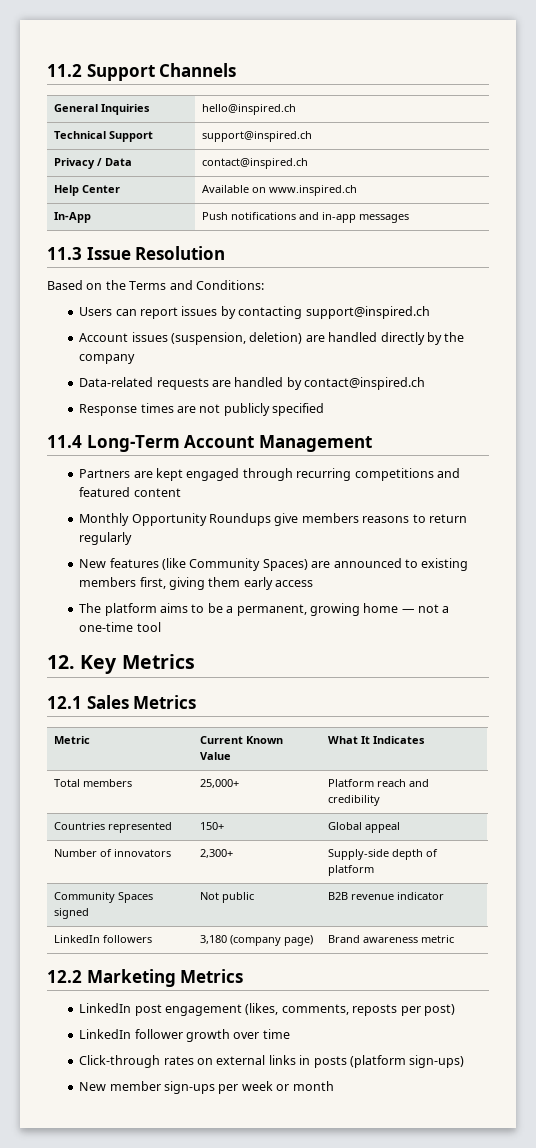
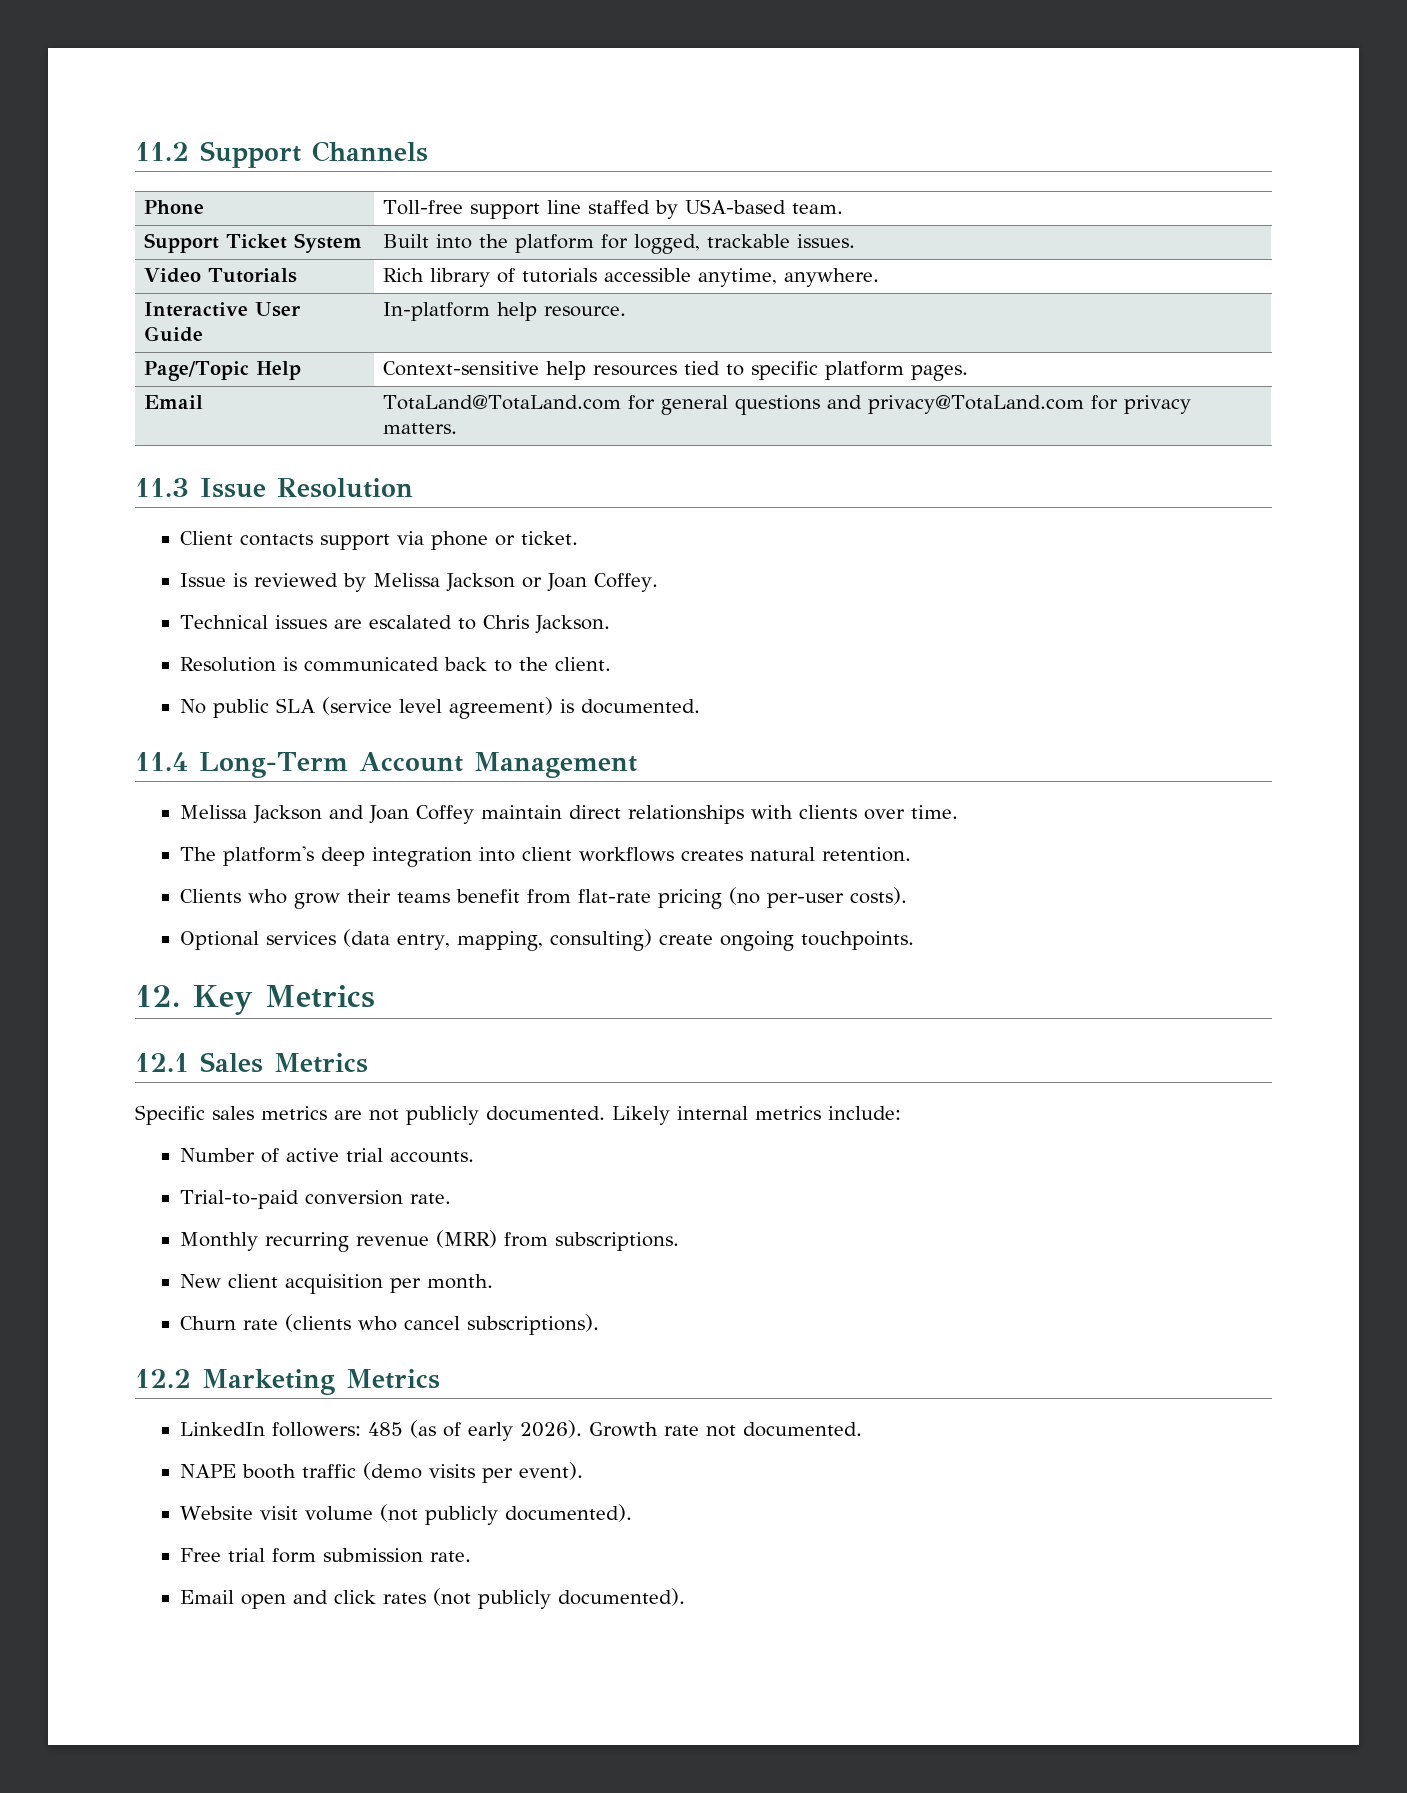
[54,104,151,115] [202,104,297,115] [54,131,154,142] [202,131,313,142] [54,158,133,169] [202,158,309,169] [54,185,121,196] [202,185,358,196] [54,212,92,223] [202,212,410,223] [47,246,226,260] [47,280,264,290] [79,306,430,319] [79,332,465,345] [79,354,136,364] [79,377,426,390] [79,403,325,416] [47,435,372,452] [79,468,460,481] [79,487,181,497] [79,513,467,526] [79,532,133,545] [79,558,469,571] [79,577,314,590] [79,603,450,616] [79,622,161,632] General Inquiries | hello@inspired.ch // Technical Support | support@inspired.ch // Privacy / Data | contact@inspired.ch // Help Center | Available on www.inspired.ch // In-App | Push notifications and in-app messages // 11.3 Issue Resolution // Based on the Terms and Conditions: // Users can report issues by contacting support@inspired.ch // Account issues (suspension, deletion) are handled directly by the company // Data-related requests are handled by contact@inspired.ch // Response times are not publicly specified // 11.4 Long-Term Account Management // Partners are kept engaged through recurring competitions and featured content // Monthly Opportunity Roundups give members reasons to return regularly // New features (like Community Spaces) are announced to existing members first, giving them early access // The platform aims to be a permanent, growing home — not a one-time tool -> [144,200,205,214] [383,199,844,219] [144,233,363,253] [383,234,856,254] [144,268,298,283] [383,268,880,287] [144,302,302,317] [144,326,204,342] [383,302,627,321] [144,361,302,381] [383,361,969,381] [144,395,204,409] [383,395,1192,415] [383,423,458,434] [135,478,413,498] [180,531,579,550] [180,573,659,592] [180,615,611,634] [180,657,612,672] [180,697,701,719] [135,752,637,778] [180,805,959,824] [180,846,912,867] [180,887,908,909] [180,929,915,951] Phone | Toll-free support line staffed by USA-based team. // Support Ticket System | Built into the platform for logged, trackable issues. // Video Tutorials | Rich library of tutorials accessible anytime, anywhere. // Interactive User Guide | In-platform help resource. // Page/Topic Help | Context-sensitive help resources tied to specific platform pages. // Email | TotaLand@TotaLand.com for general questions and privacy@TotaLand.com for privacy matters. // 11.3 Issue Resolution // Client contacts support via phone or ticket. // Issue is reviewed by Melissa Jackson or Joan Coffey. // Technical issues are escalated to Chris Jackson. // Resolution is communicated back to the client. // No public SLA (service level agreement) is documented. // 11.4 Long-Term Account Management // Melissa Jackson and Joan Coffey maintain direct relationships with clients over time. // The platform's deep integration into client workflows creates natural retention. // Clients who grow their teams benefit from flat-rate pricing (no per-user costs). // Optional services (data entry, mapping, consulting) create ongoing touchpoints.
[54,736,91,744] [200,736,284,744] [200,752,232,760] [328,736,426,744] [54,779,133,787] [200,779,240,788] [328,779,430,787] [328,795,381,806] [54,822,173,833] [200,822,225,830] [328,822,401,833] [54,849,172,857] [200,849,234,858] [328,849,439,860] [328,865,375,876] [54,892,154,903] [54,908,90,919] [200,892,255,903] [328,892,445,900] [54,935,153,943] [200,935,314,946] [328,935,455,943] [47,969,244,987] [79,1003,455,1016] [79,1029,290,1042] [79,1055,465,1068] [79,1081,334,1094] // Metric | Current Known Value | What It Indicates // Total members | 25,000+ | Platform reach and credibility // Countries represented | 150+ | Global appeal // Number of innovators | 2,300+ | Supply-side depth of platform // Community Spaces signed | Not public | B2B revenue indicator // LinkedIn followers | 3,180 (company page) | Brand awareness metric // 12.2 Marketing Metrics // LinkedIn post engagement (likes, comments, reposts per post) // LinkedIn follower growth over time // Click-through rates on external links in posts (platform sign-ups) // New member sign-ups per week or month -> [135,1105,901,1125] [180,1148,475,1163] [180,1190,452,1209] [180,1230,680,1252] [180,1274,494,1294] [180,1314,600,1335] [135,1369,440,1395] [180,1420,863,1441] [180,1462,584,1483] [180,1504,633,1525] [180,1548,472,1563] [180,1588,686,1609] // Specific sales metrics are not publicly documented. Likely internal metrics include: // Number of active trial accounts. // Trial-to-paid conversion rate. // Monthly recurring revenue (MRR) from subscriptions. // New client acquisition per month. // Churn rate (clients who cancel subscriptions). // 12.2 Marketing Metrics // LinkedIn followers: 485 (as of early 2026). Growth rate not documented. // NAPE booth traffic (demo visits per event). // Website visit volume (not publicly documented). // Free trial form submission rate. // Email open and click rates (not publicly documented).

